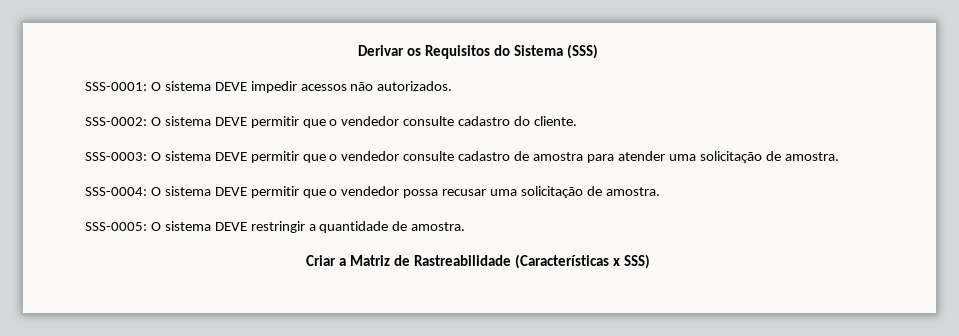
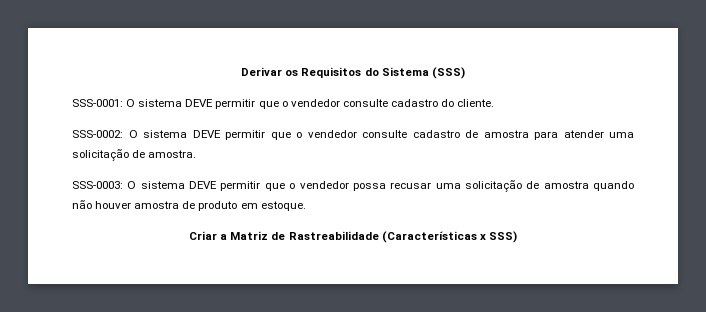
[250,81,453,93] [85,116,247,126] impedir acessos não autorizados. // SSS-0002: O sistema DEVE -> (214, 103) none
[85,152,147,161] SSS-0003: -> [72,130,123,138] SSS-0002:
[85,187,147,196] SSS-0004: -> [72,181,123,189] SSS-0003:
[605,187,660,196] [85,221,466,233] amostra. // SSS-0005: O sistema DEVE restringir a quantidade de amostra. -> [543,181,634,191] [72,200,306,211] amostra quando não houver amostra de produto em estoque.

